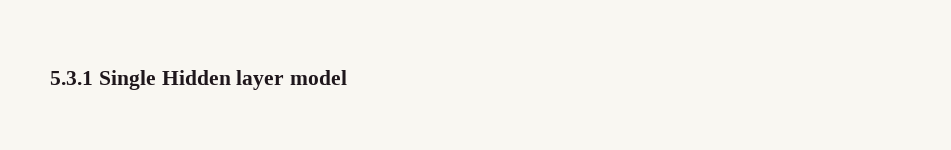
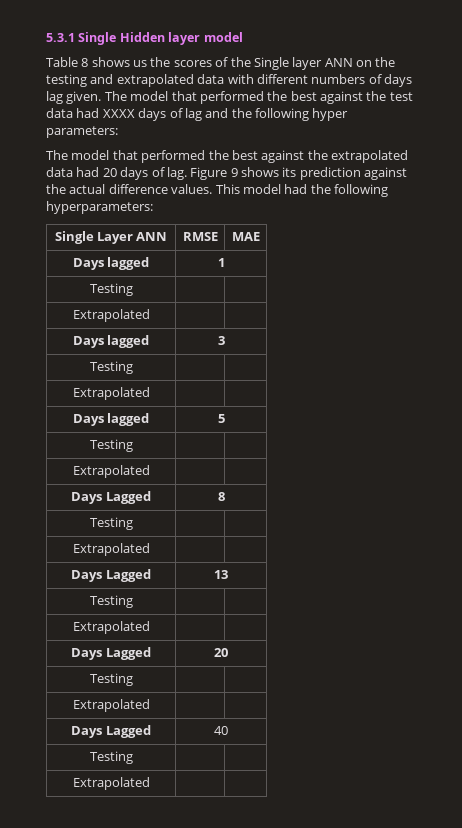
(348, 77) none -> [46,57,396,70] [46,74,412,87] [46,91,413,104] [46,108,349,121] [46,126,118,138] [46,150,408,163] [46,167,408,180] [46,184,388,197] [46,201,153,214] [54,231,168,244] [182,232,218,241] [231,232,260,241] [72,257,150,270] [217,258,225,267] [89,283,133,296] [72,309,150,322] [72,335,150,348] [217,336,225,345] [89,361,133,374] [72,387,150,400] [72,413,150,426] [217,414,225,423] [89,439,133,452] [72,465,150,478] [71,491,151,504] [217,492,225,501] [89,517,133,530] [72,543,150,556] [71,569,151,582] [214,570,228,579] [89,595,133,608] [72,621,150,634] [71,647,151,660] [214,648,228,657] [89,673,133,686] [72,699,150,712] [71,725,151,738] [214,726,228,735] [89,751,133,764] [72,777,150,790] // Table 8 shows us the scores of the Single layer ANN on the testing and extrapolated data with different numbers of days lag given. The model that performed the best against the test data had XXXX days of lag and the following hyper parameters: // The model that performed the best against the extrapolated data had 20 days of lag. Figure 9 shows its prediction against the actual difference values. This model had the following hyperparameters: // Single Layer ANN | RMSE | MAE // Days lagged | 1 // Testing | | // Extrapolated | | // Days lagged | 3 // Testing | | // Extrapolated | | // Days lagged | 5 // Testing | | // Extrapolated | | // Days Lagged | 8 // Testing | | // Extrapolated | | // Days Lagged | 13 // Testing | | // Extrapolated | | // Days Lagged | 20 // Testing | | // Extrapolated | | // Days Lagged | 40 // Testing | | // Extrapolated | |

